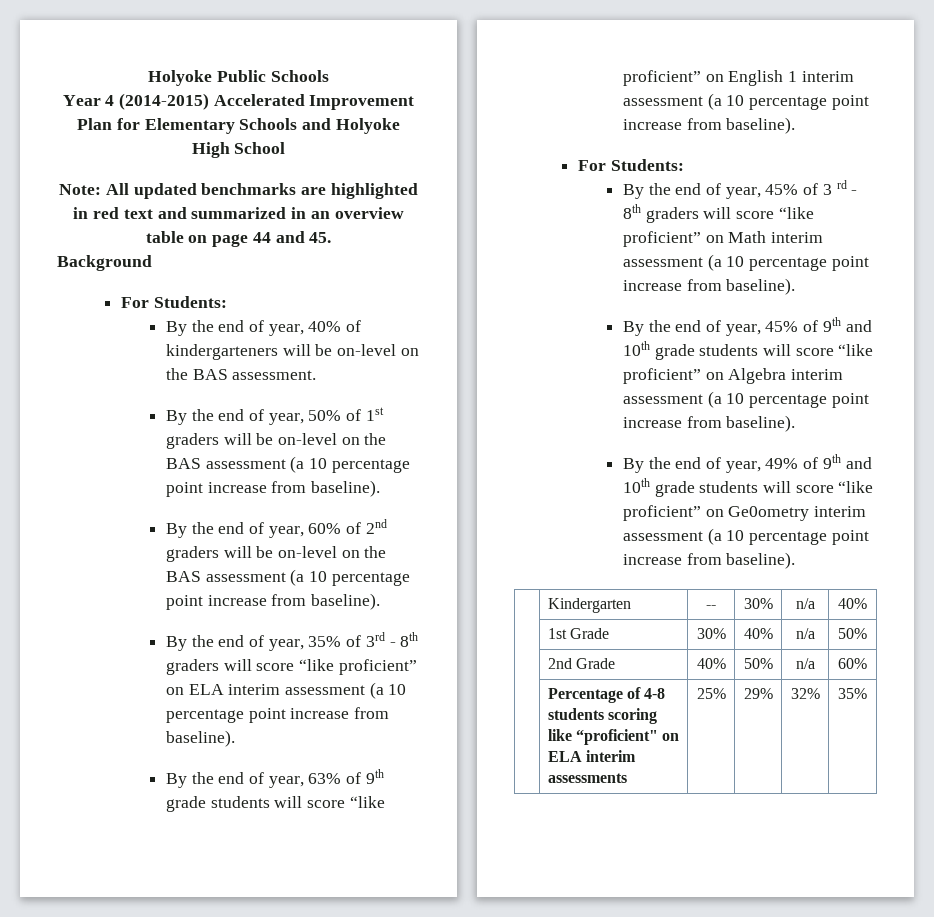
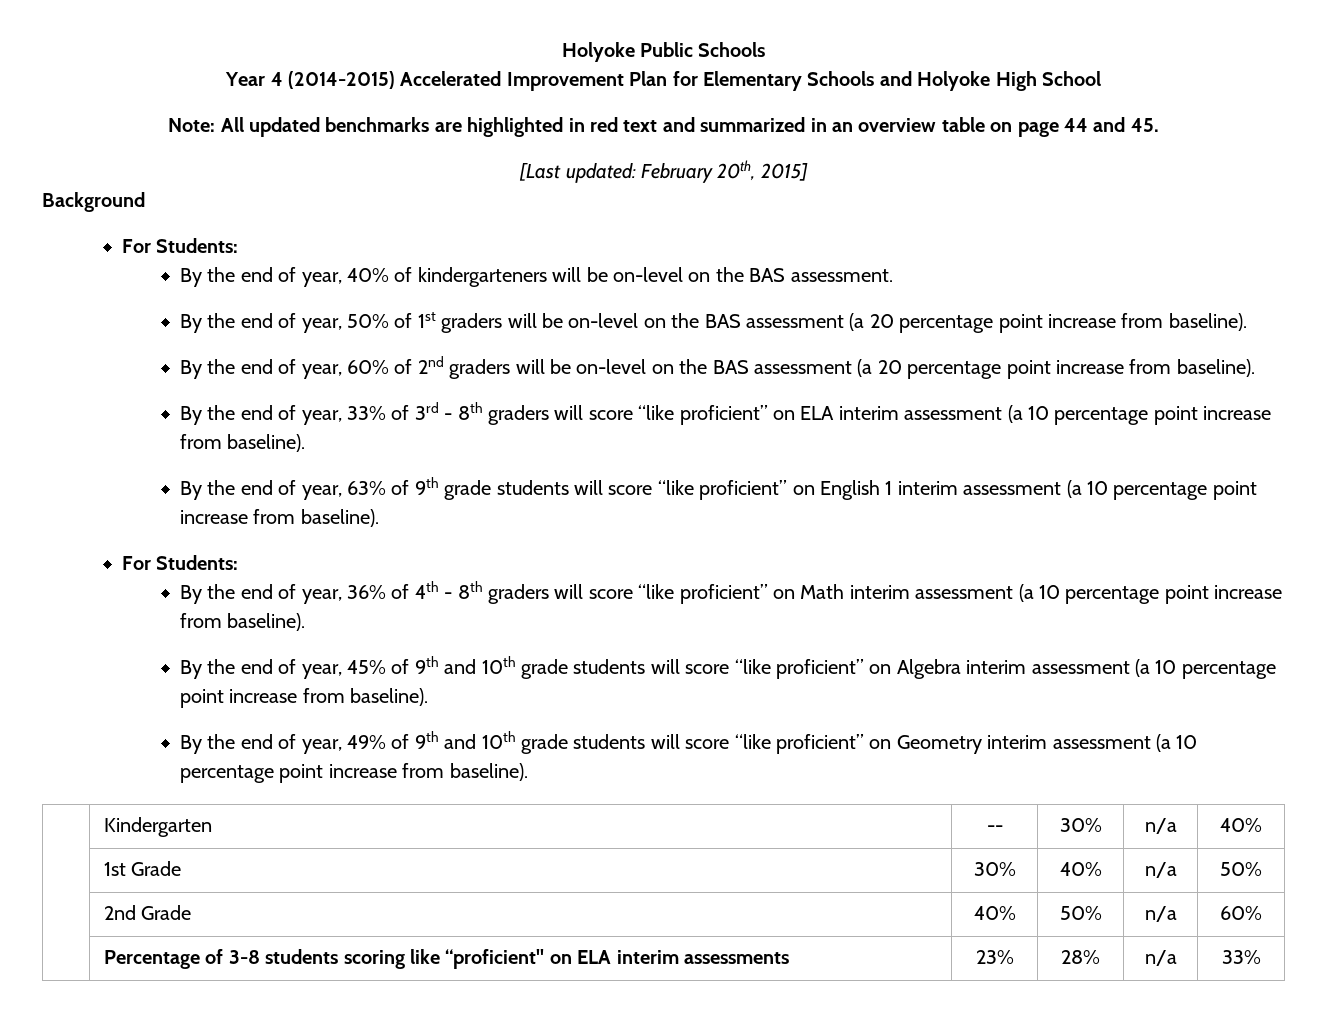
(332, 237) none -> [519,160,808,183] // [Last updated: February 20th, 2015]
[308,458,327,469] 10 -> [869,314,894,328] 20
[308,571,327,582] 10 -> [877,360,902,374] 20
[308,636,342,647] 35% -> [347,406,387,420] 33%
[765,180,847,195] 45% of 3 rd -> [347,581,439,599] 36% of 4th
[728,506,810,521] Ge0ometry -> [896,735,982,754] Geometry
[644,688,666,699] 4-8 -> [228,950,260,964] 3-8
[696,688,726,699] [743,688,773,699] [790,688,820,699] [838,688,867,699] 25% | 29% | 32% | 35% -> [975,950,1014,964] [1061,950,1100,964] [1144,950,1177,966] [1221,950,1261,964] 23% | 28% | n/a | 33%

